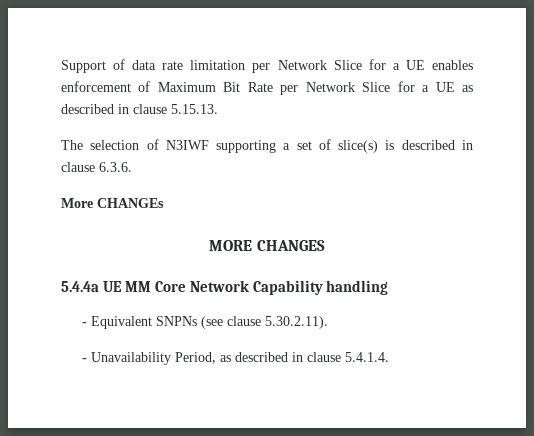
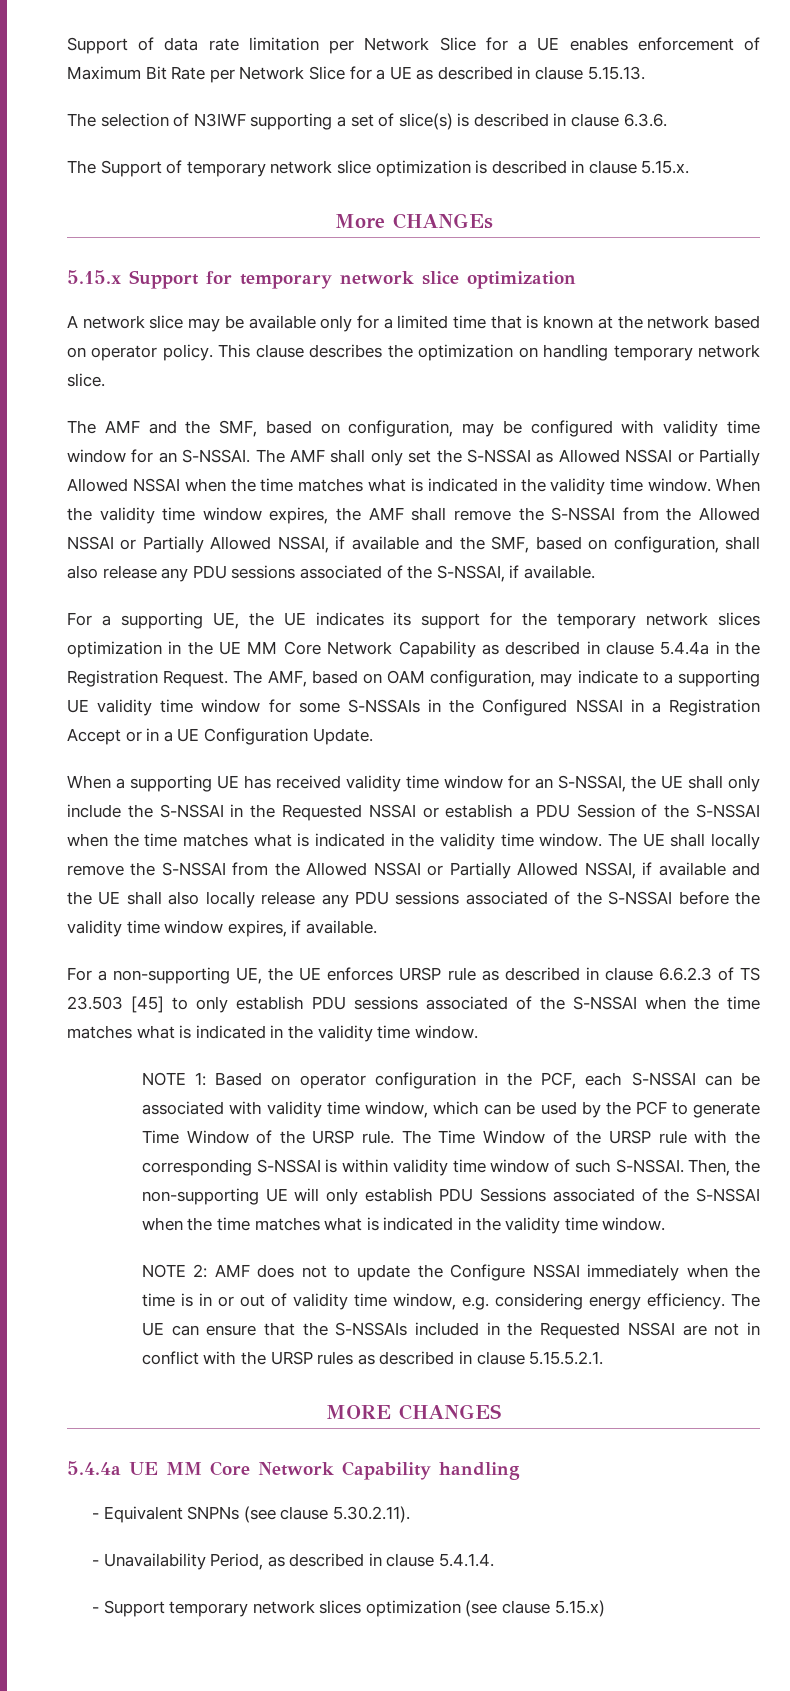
[61,198,164,208] More CHANGEs -> [67,160,690,177] [334,213,493,229] [67,270,576,289] [67,315,760,332] [67,344,760,361] [67,373,105,387] [67,420,760,437] [67,449,760,466] [67,478,760,495] [67,507,760,524] [67,536,760,553] [67,565,595,582] [67,612,760,629] [67,641,761,658] [67,670,760,687] [67,699,760,716] [67,728,373,745] [67,775,760,792] [67,804,761,821] [67,833,760,850] [67,862,760,879] [67,891,761,908] [67,920,377,937] [67,967,761,984] [67,996,760,1013] [67,1025,478,1042] [141,1072,760,1089] [141,1101,760,1118] [141,1130,760,1144] [141,1159,760,1176] [141,1188,760,1205] [141,1217,666,1234] [141,1264,760,1281] [141,1293,760,1310] [141,1322,760,1339] [141,1351,604,1365] The Support of temporary network slice optimization is described in clause 5.15.x. // More CHANGEs // 5.15.x Support for temporary network slice optimization // A network slice may be available only for a limited time that is known at the network based on operator policy. This clause describes the optimization on handling temporary network slice. // The AMF and the SMF, based on configuration, may be configured with validity time window for an S-NSSAI. The AMF shall only set the S-NSSAI as Allowed NSSAI or Partially Allowed NSSAI when the time matches what is indicated in the validity time window. When the validity time window expires, the AMF shall remove the S-NSSAI from the Allowed NSSAI or Partially Allowed NSSAI, if available and the SMF, based on configuration, shall also release any PDU sessions associated of the S-NSSAI, if available. // For a supporting UE, the UE indicates its support for the temporary network slices optimization in the UE MM Core Network Capability as described in clause 5.4.4a in the Registration Request. The AMF, based on OAM configuration, may indicate to a supporting UE validity time window for some S-NSSAIs in the Configured NSSAI in a Registration Accept or in a UE Configuration Update. // When a supporting UE has received validity time window for an S-NSSAI, the UE shall only include the S-NSSAI in the Requested NSSAI or establish a PDU Session of the S-NSSAI when the time matches what is indicated in the validity time window. The UE shall locally remove the S-NSSAI from the Allowed NSSAI or Partially Allowed NSSAI, if available and the UE shall also locally release any PDU sessions associated of the S-NSSAI before the validity time window expires, if available. // For a non-supporting UE, the UE enforces URSP rule as described in clause 6.6.2.3 of TS 23.503 [45] to only establish PDU sessions associated of the S-NSSAI when the time matches what is indicated in the validity time window. // NOTE 1: Based on operator configuration in the PCF, each S-NSSAI can be associated with validity time window, which can be used by the PCF to generate Time Window of the URSP rule. The Time Window of the URSP rule with the corresponding S-NSSAI is within validity time window of such S-NSSAI. Then, the non-supporting UE will only establish PDU Sessions associated of the S-NSSAI when the time matches what is indicated in the validity time window. // NOTE 2: AMF does not to update the Configure NSSAI immediately when the time is in or out of validity time window, e.g. considering energy efficiency. The UE can ensure that the S-NSSAIs included in the Requested NSSAI are not in conflict with the URSP rules as described in clause 5.15.5.2.1.
(390, 357) none -> [91,1600,605,1617] // - Support temporary network slices optimization (see clause 5.15.x)

